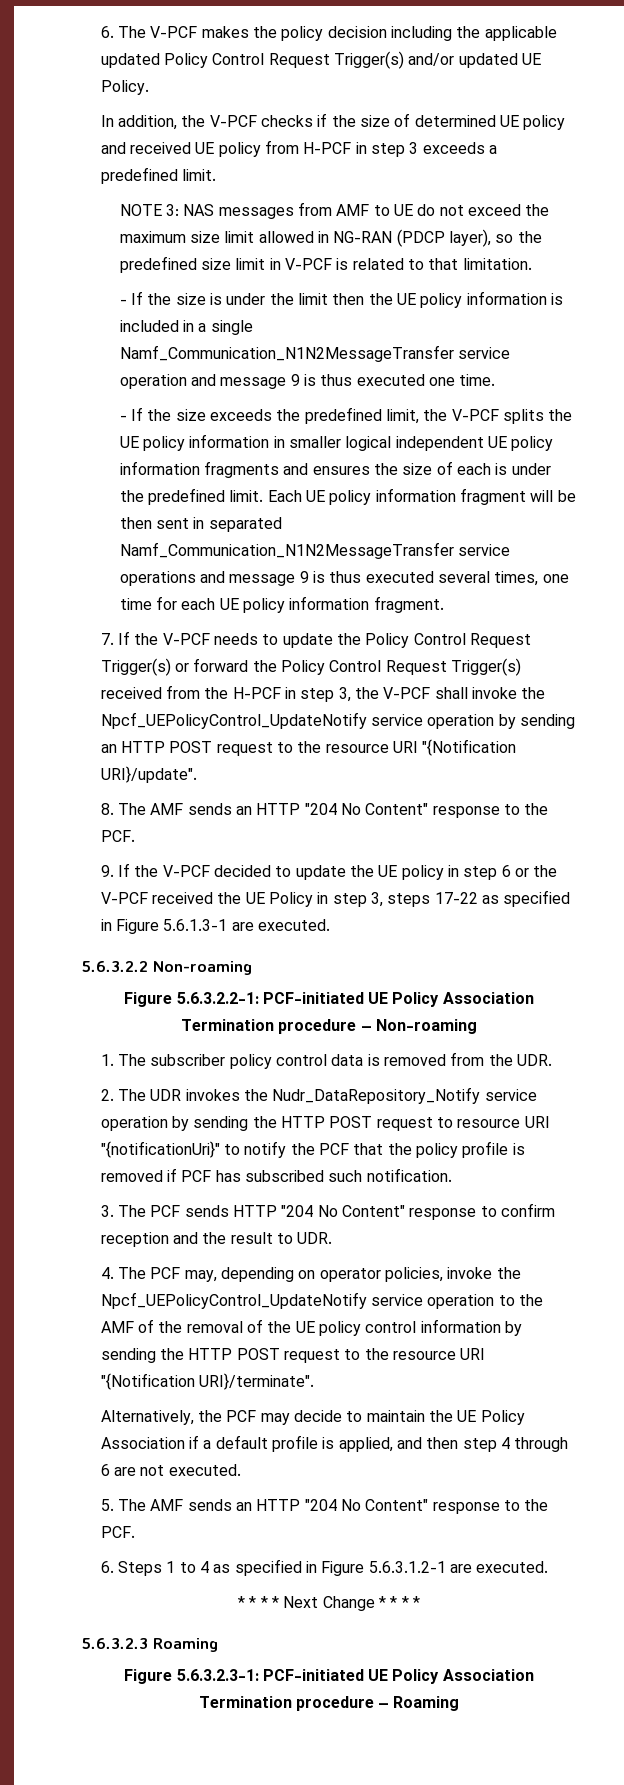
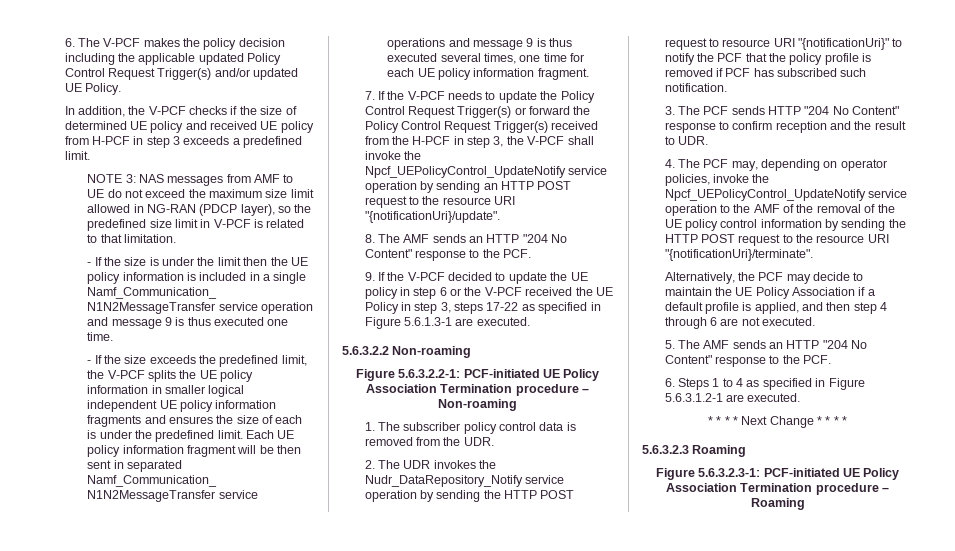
[422,739,517,756] [100,766,197,783] "{Notification URI}/update". -> [364,211,500,223] "{notificationUri}/update".
[100,1373,315,1390] "{Notification URI}/terminate". -> [664,249,813,261] "{notificationUri}/terminate".

